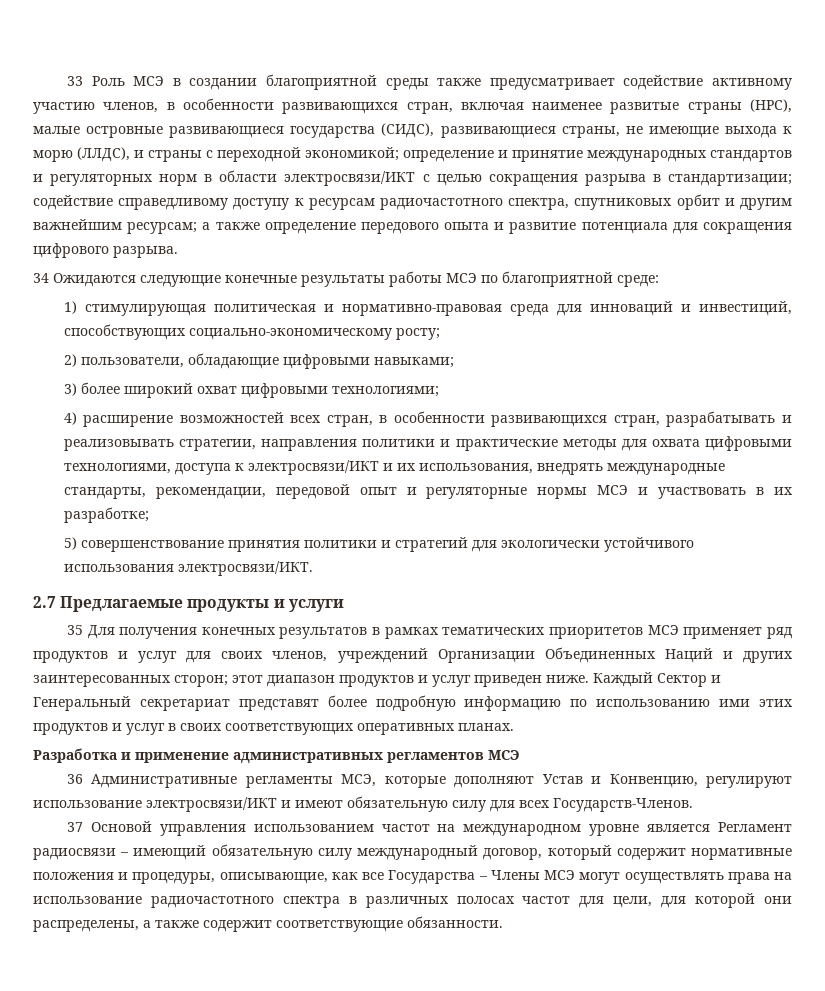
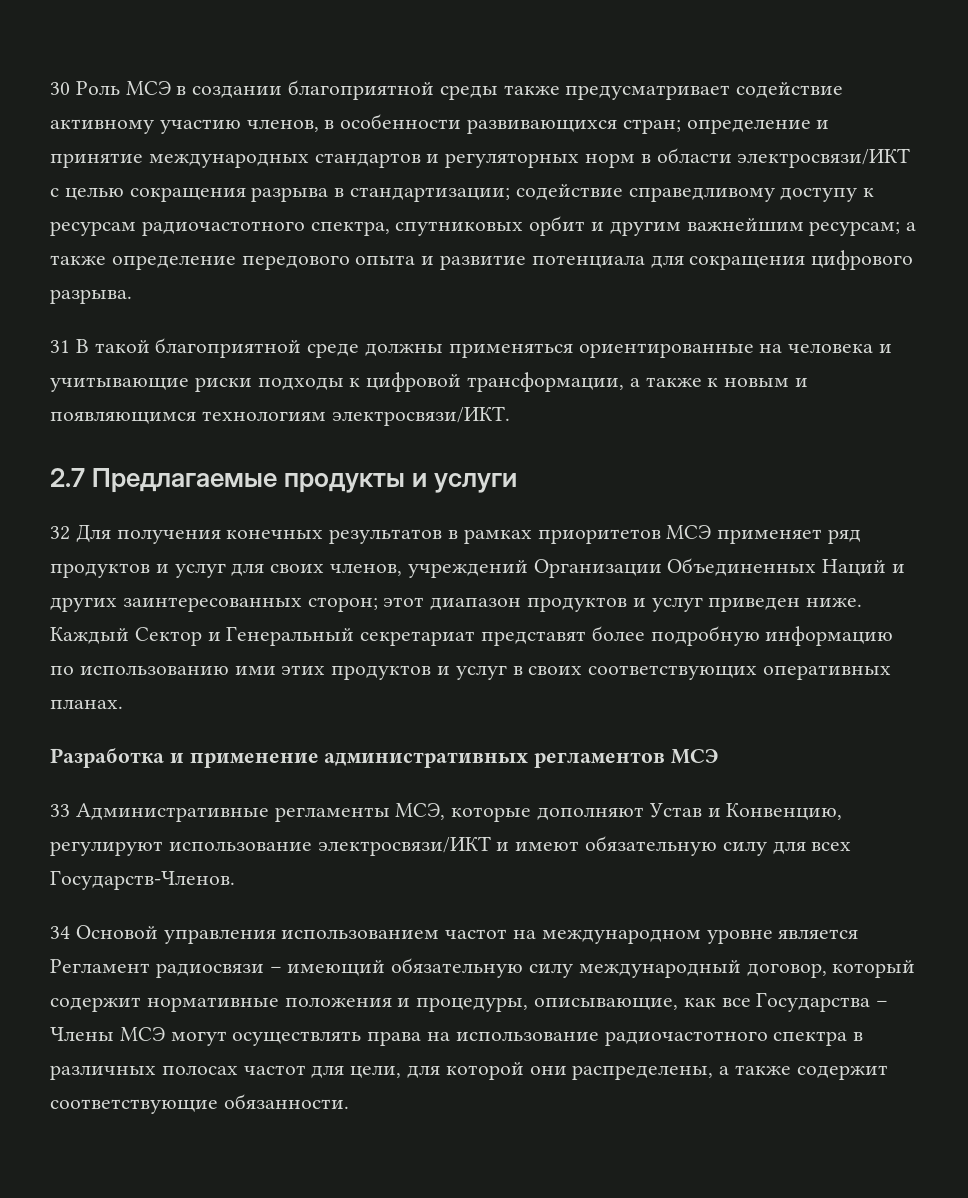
[66,76,83,86] 33 -> [50,82,70,95] 30
[406,99,792,114] [33,123,793,138] [33,147,399,162] стран, включая наименее развитые страны (НРС), малые островные развивающиеся государства (СИДС), развивающиеся страны, не имеющие выхода к морю (ЛЛДС), и страны с переходной экономикой; -> [622,119,681,134] стран;
[33,271,659,287] [63,301,792,316] [63,324,440,340] [63,353,454,369] [63,382,439,398] [63,411,792,427] [63,436,792,451] [63,460,725,475] [63,484,793,499] [63,507,149,523] [63,537,694,552] [63,564,174,572] 34 Ожидаются следующие конечные результаты работы МСЭ по благоприятной среде: // 1) стимулирующая политическая и нормативно-правовая среда для инноваций и инвестиций, способствующих социально-экономическому росту; // 2) пользователи, обладающие цифровыми навыками; // 3) более широкий охват цифровыми технологиями; // 4) расширение возможностей всех стран, в особенности развивающихся стран, разрабатывать и реализовывать стратегии, направления политики и практические методы для охвата цифровыми технологиями, доступа к электросвязи/ИКТ и их использования, внедрять международные стандарты, рекомендации, передовой опыт и регуляторные нормы МСЭ и участвовать в их разработке; // 5) совершенствование принятия политики и стратегий для экологически устойчивого использования -> [50,338,893,358] [50,372,809,392] [50,411,326,424] 31 В такой благоприятной среде должны применяться ориентированные на человека и учитывающие риски подходы к цифровой трансформации, а также к новым и появляющимся технологиям
[66,625,83,635] 35 -> [50,526,70,540] 32
[442,627,546,635] тематических -> (532, 536) none
[66,774,83,784] 36 -> [50,804,70,817] 33
[66,822,83,832] 37 -> [50,926,70,939] 34

